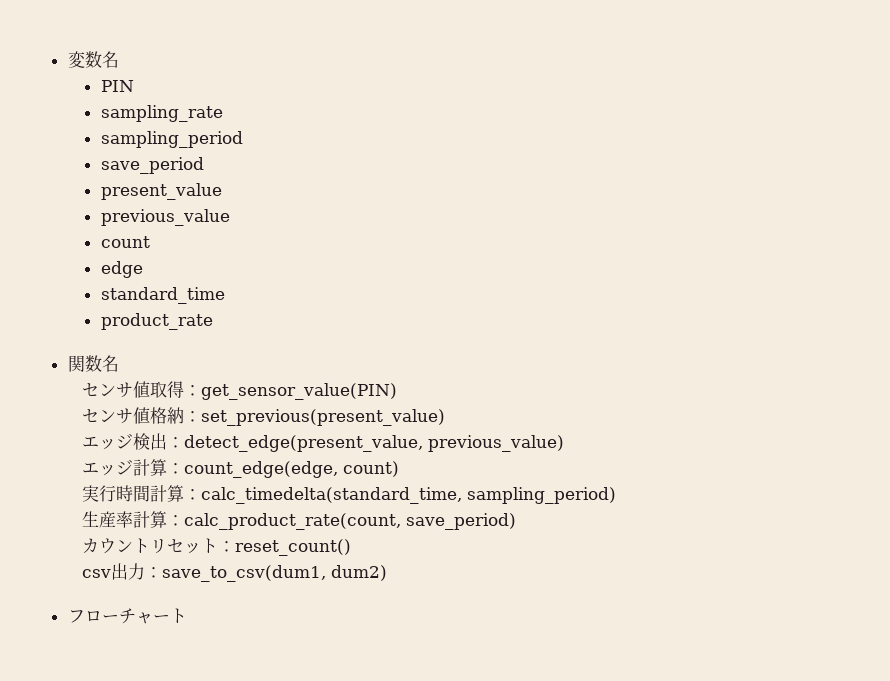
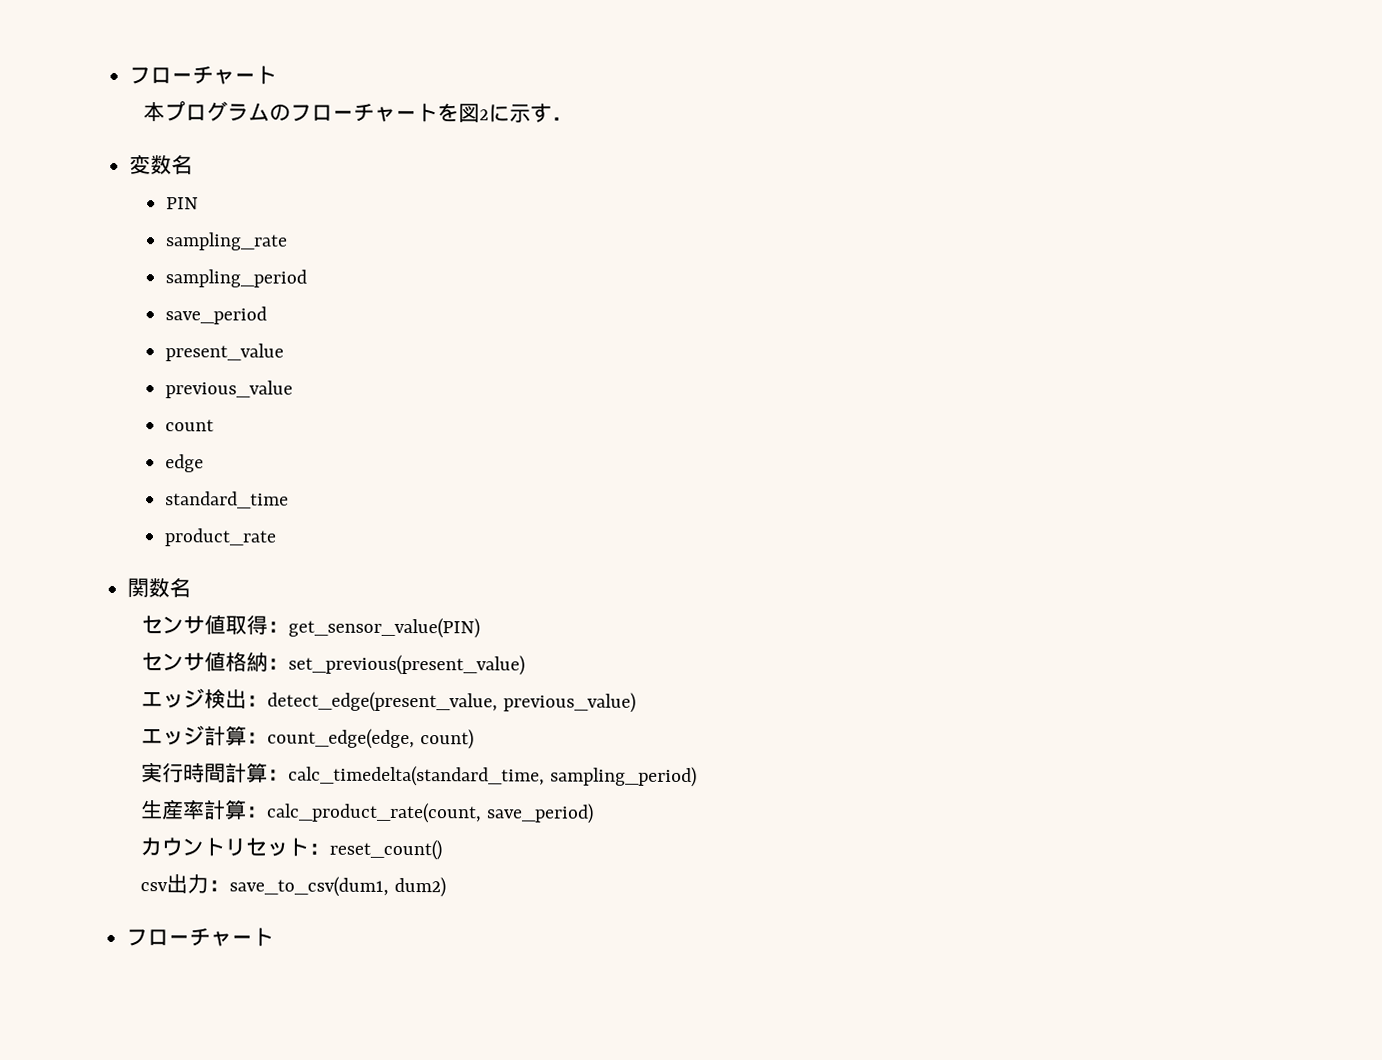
(67, 59) none -> [129,65,278,85] [143,101,574,123] フローチャート // 本プログラムのフローチャートを図2に示す． //

